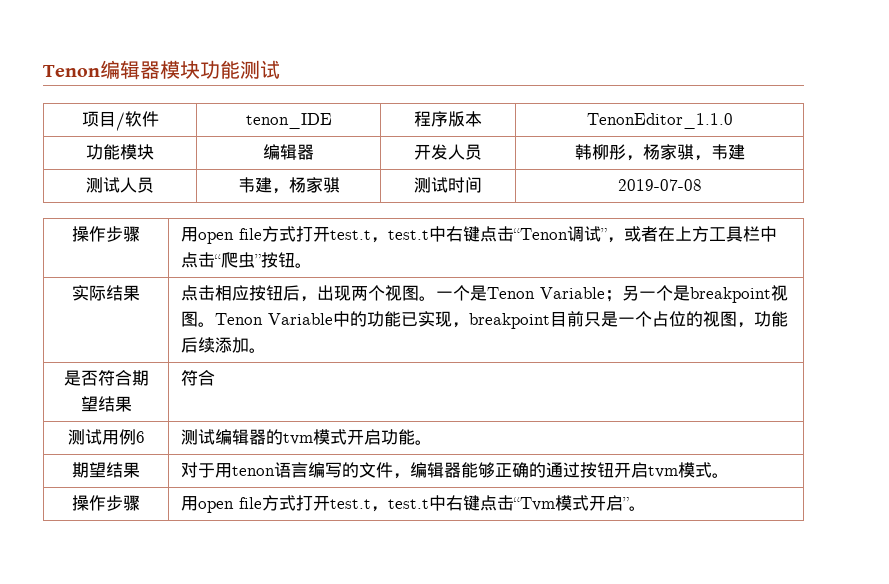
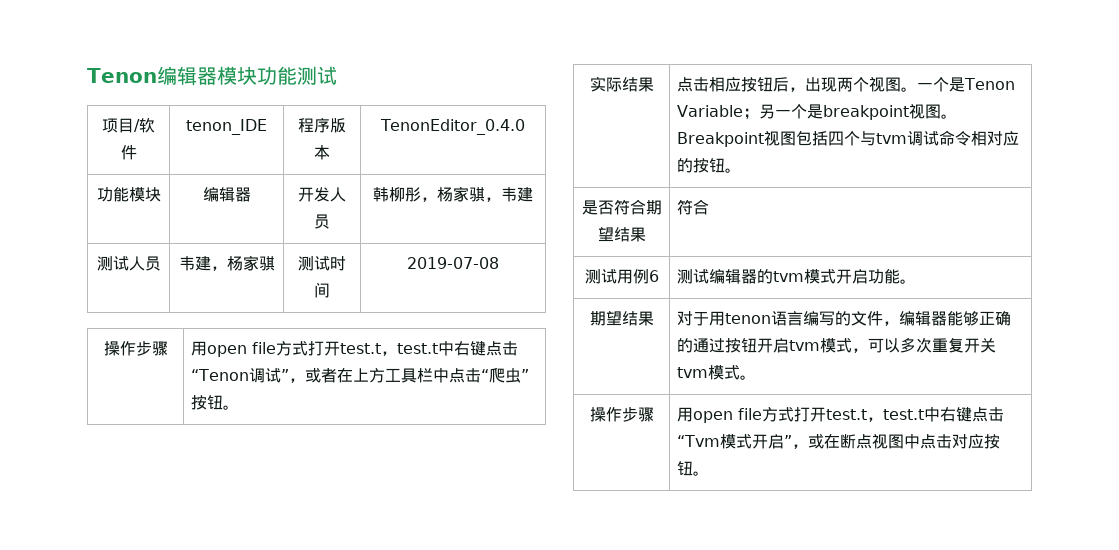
[586,113,733,129] TenonEditor_1.1.0 -> [379,119,526,135] TenonEditor_0.4.0
[214,311,788,329] [180,337,249,353] Tenon Variable中的功能已实现，breakpoint目前只是一个占位的视图，功能后续添加 -> [676,130,1019,147] [676,158,725,173] Breakpoint视图包括四个与tvm调试命令相对应的按钮
(712, 470) none -> [851,337,996,353] [676,365,740,380] ，可以多次重复开关tvm模式
(629, 503) none -> [791,433,1000,449] [676,461,693,476] ，或在断点视图中点击对应按钮

